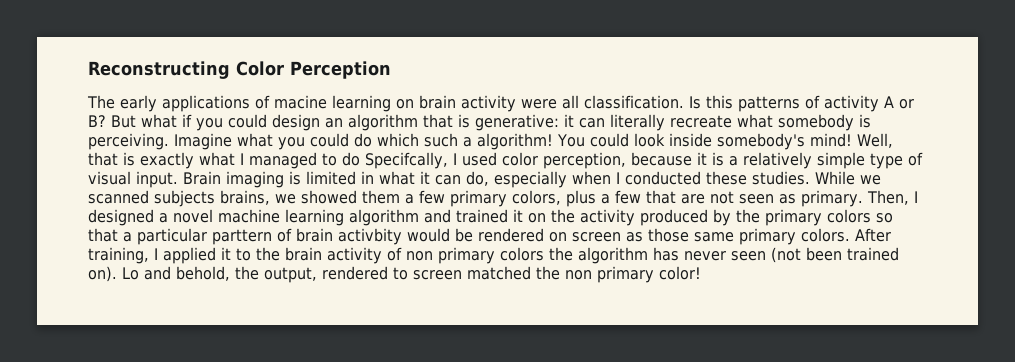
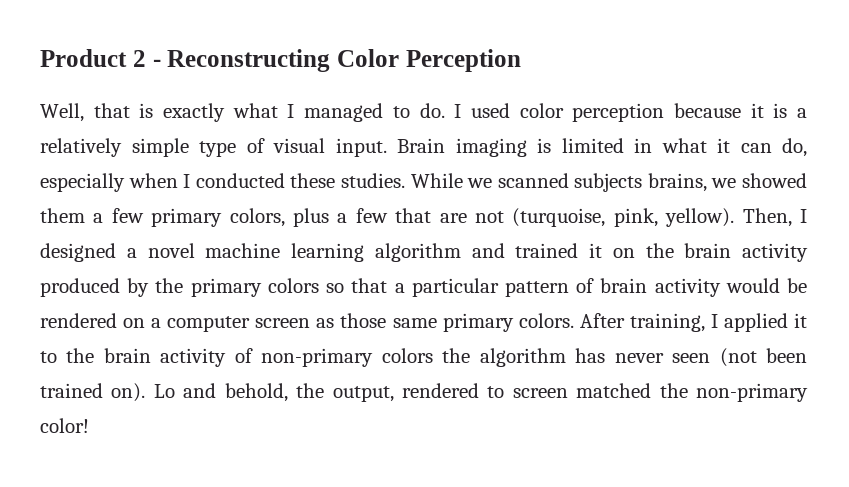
(88, 70) none -> [40,49,161,67] Product 2 -
[87,95,914,112] [88,114,871,131] [88,133,852,150] The early applications of macine learning on brain activity were all classification. Is this patterns of activity A or B? But what if you could design an algorithm that is generative: it can literally recreate what somebody is perceiving. Imagine what you could do which such a algorithm! You could look inside somebody's mind! -> (521, 60) none
[342,152,448,169] do Specifcally, -> [419,103,445,118] do.
[543,152,626,169] perception, -> [572,103,665,122] perception
[739,190,863,207] seen as primary. -> [512,208,735,227] (turquoise, pink, yellow).
(575, 216) none -> [684,243,732,258] brain
[212,229,272,245] parttern -> [504,281,569,297] pattern
[338,228,402,245] activbity -> [654,278,721,297] activity
(567, 237) none -> [151,316,251,332] a computer
[406,247,495,264] non primary -> [261,348,374,367] non-primary
[565,266,654,283] non primary -> [695,383,808,402] non-primary

